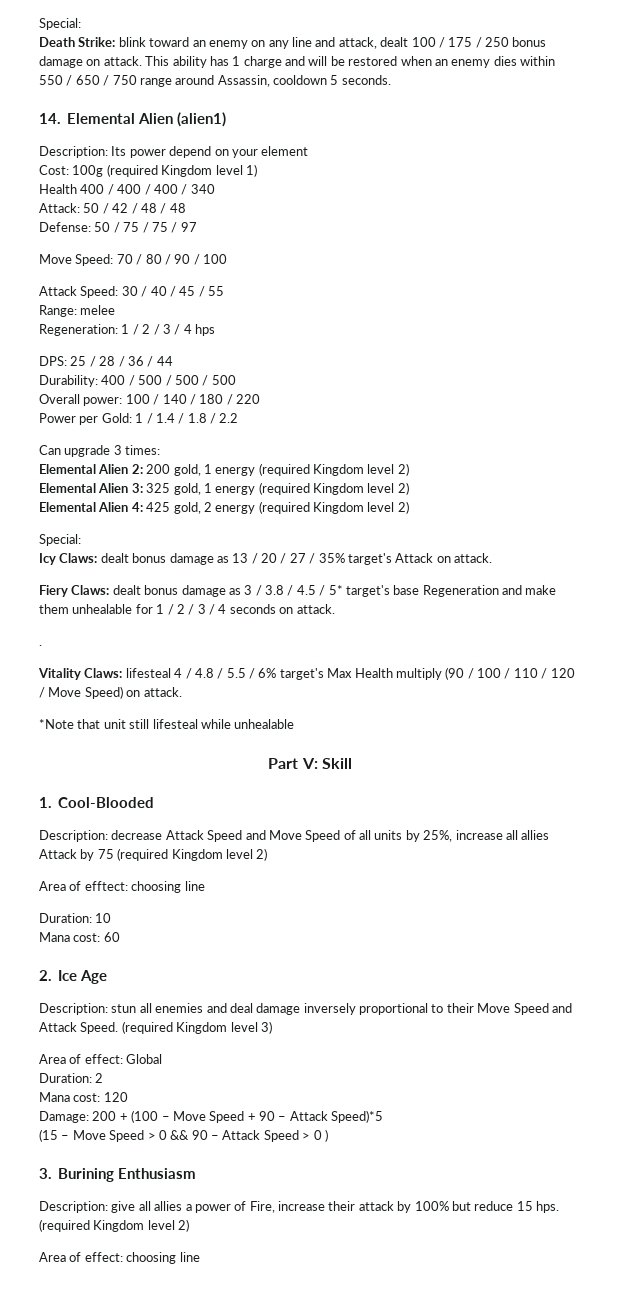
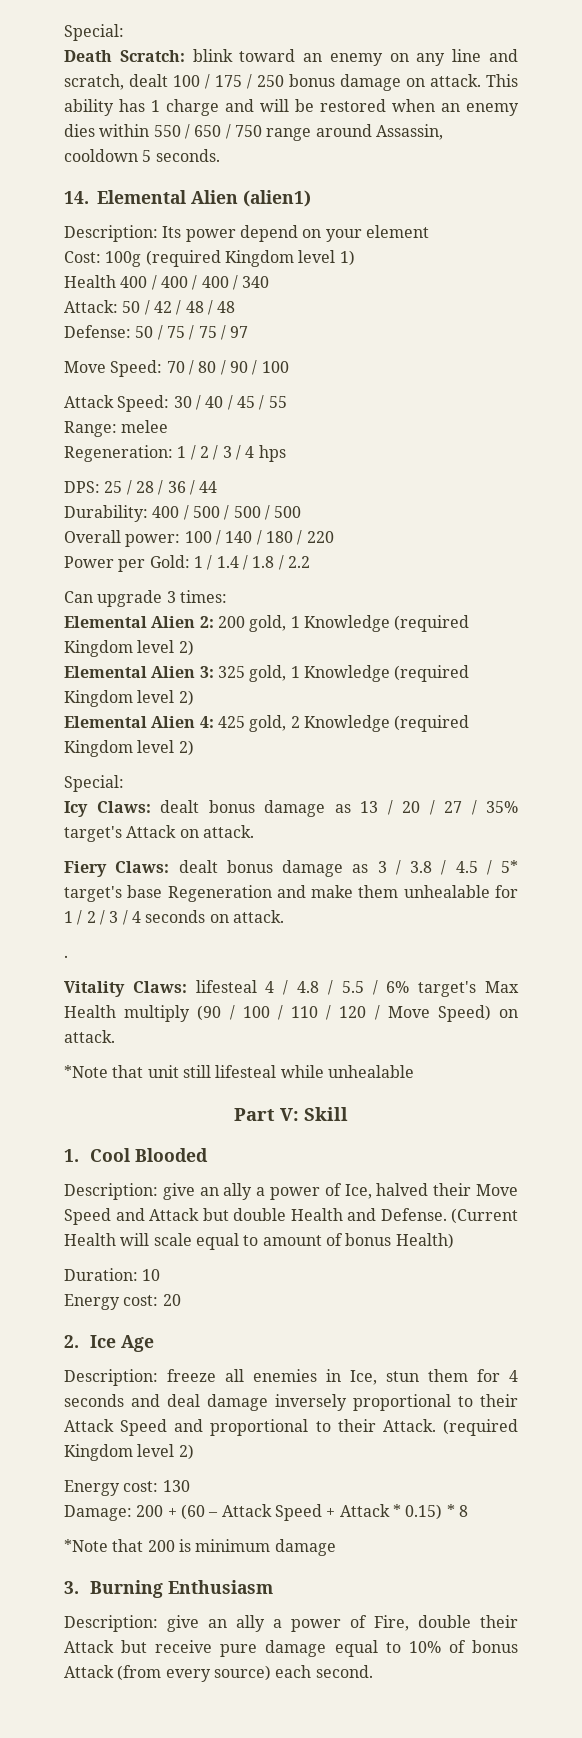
[78,37,116,47] Strike: -> [119,50,185,62] Scratch:
[338,37,377,49] attack, -> [64,74,124,90] scratch,
[215,467,256,476] energy -> [303,615,390,632] Knowledge
[215,486,256,495] energy -> [303,665,390,682] Knowledge
[215,505,256,514] energy -> [303,715,390,732] Knowledge
[58,797,155,808] [39,830,550,842] [39,848,268,861] [39,881,205,893] Cool-Blooded // Description: decrease Attack Speed and Move Speed of all units by 25%, increase all allies Attack by 75 (required Kingdom level 2) // Area of efftect: choosing line -> [90,1148,209,1162] [64,1183,519,1200] [64,1208,518,1225] [64,1233,454,1250] Cool Blooded // Description: give an ally a power of Ice, halved their Move Speed and Attack but double Health and Defense. (Current Health will scale equal to amount of bonus Health)
[39,932,120,942] Mana cost: 60 -> [64,1294,181,1310] Energy cost: 20
[111,1004,137,1013] stun -> [167,1369,216,1382] freeze
(204, 1008) none -> [326,1369,518,1385] [64,1394,124,1407] in Ice, stun them for 4 seconds
[477,1003,572,1015] [39,1021,272,1034] [39,1054,163,1064] [39,1073,104,1083] [39,1092,128,1102] [39,1110,384,1123] [39,1129,328,1142] [39,1168,197,1182] [39,1201,559,1213] [39,1219,190,1232] [39,1252,200,1264] Move Speed and Attack Speed. (required Kingdom level 3) // Area of effect: Global // Duration: 2 // Mana cost: 120 // Damage: 200 + (100 – Move Speed + 90 – Attack Speed)*5 // (15 – Move Speed > 0 && 90 – Attack Speed > 0 ) // 3. Burining Enthusiasm // Description: give all allies a power of Fire, increase their attack by 100% but reduce 15 hps. (required Kingdom level 2) // Area of effect: choosing line -> [64,1419,518,1436] [64,1444,194,1461] [64,1480,190,1496] [64,1504,468,1521] [64,1539,336,1556] [64,1580,274,1598] [64,1615,518,1632] [64,1640,518,1657] [64,1665,373,1682] Attack Speed and proportional to their Attack. (required Kingdom level 2) // Energy cost: 130 // Damage: 200 + (60 – Attack Speed + Attack * 0.15) * 8 // *Note that 200 is minimum damage // 3. Burning Enthusiasm // Description: give an ally a power of Fire, double their Attack but receive pure damage equal to 10% of bonus Attack (from every source) each second.

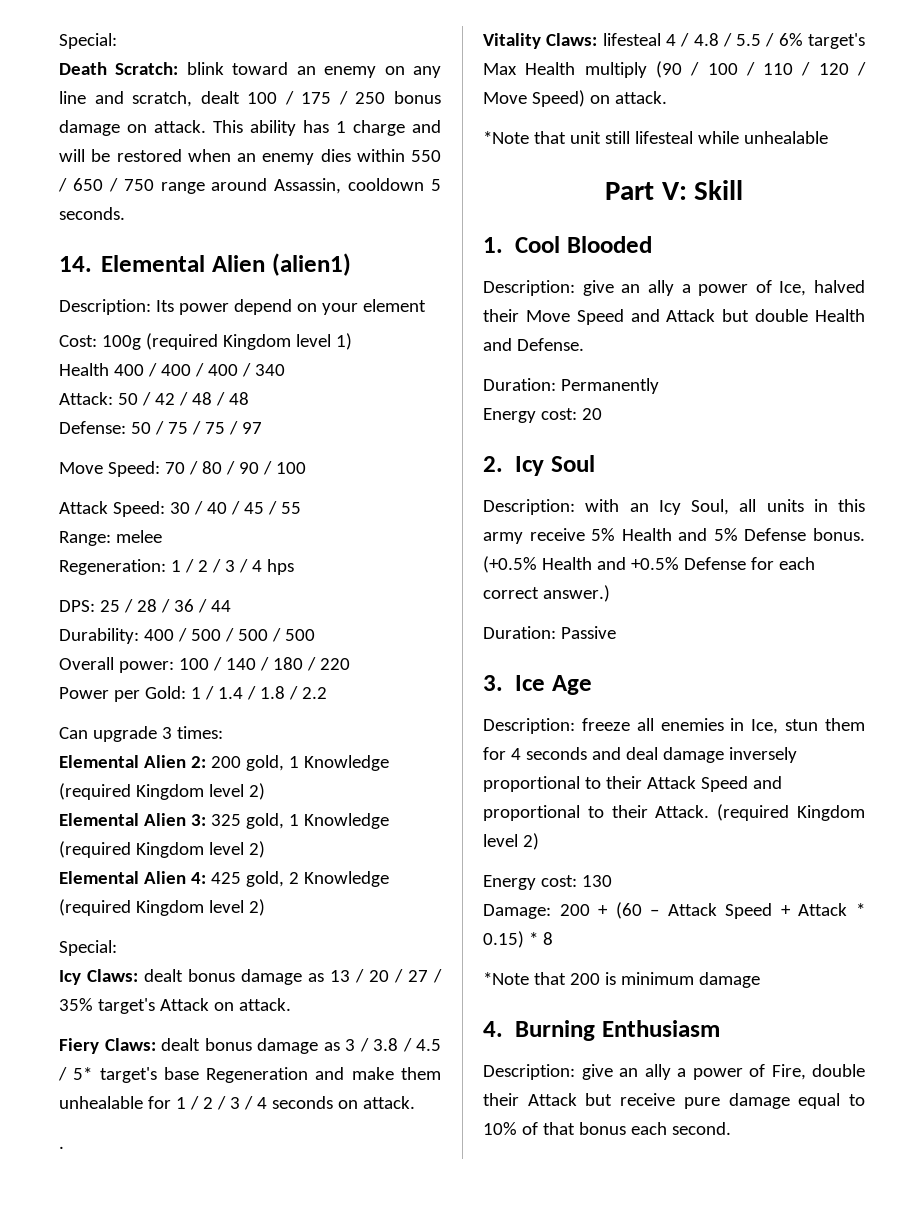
[451,1208,518,1224] [64,1233,454,1250] [64,1268,161,1281] (Current Health will scale equal to amount of bonus Health) // Duration: 10 -> [483,378,659,394] // Duration: Permanently
(79, 1341) none -> [514,455,595,476] [483,499,865,515] [483,528,865,544] [483,556,815,573] [483,585,610,602] [483,626,616,639] [483,675,503,691] Icy Soul // Description: with an Icy Soul, all units in this army receive 5% Health and 5% Defense bonus. (+0.5% Health and +0.5% Defense for each correct answer.) // Duration: Passive // 3.
[64,1581,79,1594] 3. -> [483,1021,503,1037] 4.
[471,1640,518,1653] [64,1665,271,1682] bonus Attack (from every source) -> [542,1122,626,1135] that bonus

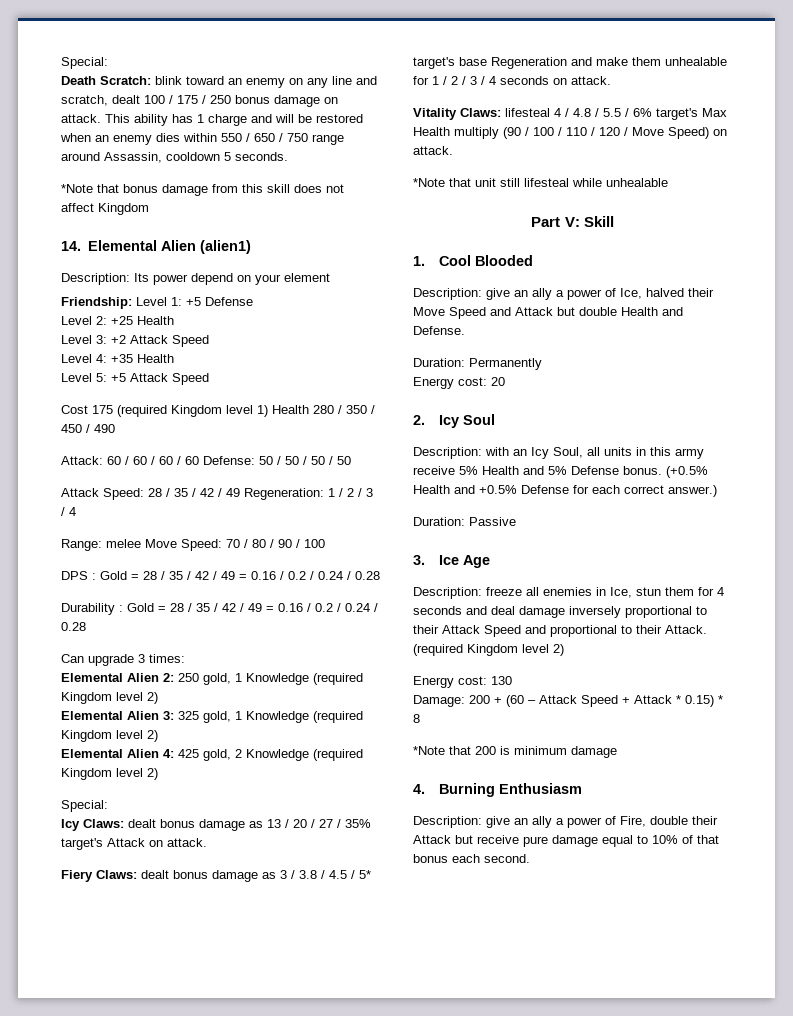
(125, 213) none -> [61,184,344,196] [61,203,149,215] // *Note that bonus damage from this skill does not affect Kingdom
[59,333,352,350] [59,363,285,377] [59,392,249,406] [59,421,262,435] Cost: 100g (required Kingdom level 1) // Health 400 / 400 / 400 / 340 // Attack: 50 / 42 / 48 / 48 // Defense: 50 / 75 / 75 / 97 // -> [61,297,253,309] [61,316,174,325] [61,335,209,347] [61,354,174,363] [61,373,209,385] [61,405,375,417] [61,424,115,433] [61,456,351,465] [61,488,373,500] [61,507,76,516] [61,539,141,551] Friendship: Level 1: +5 Defense // Level 2: +25 Health // Level 3: +2 Attack Speed // Level 4: +35 Health // Level 5: +5 Attack Speed // Cost 175 (required Kingdom level 1) Health 280 / 350 / 450 / 490 // Attack: 60 / 60 / 60 / 60 Defense: 50 / 50 / 50 / 50 // Attack Speed: 28 / 35 / 42 / 49 Regeneration: 1 / 2 / 3 / 4 // Range: melee
[59,501,301,517] [59,530,162,546] [59,559,294,575] [59,599,231,613] [59,628,315,644] [59,657,350,673] [59,686,327,702] Attack Speed: 30 / 40 / 45 / 55 // Range: melee // Regeneration: 1 / 2 / 3 / 4 hps // DPS: 25 / 28 / 36 / 44 // Durability: 400 / 500 / 500 / 500 // Overall power: 100 / 140 / 180 / 220 // Power per Gold: 1 / 1.4 / 1.8 / 2.2 -> [61,571,380,580] [61,603,378,615] [61,622,86,631] DPS : Gold = 28 / 35 / 42 / 49 = 0.16 / 0.2 / 0.24 / 0.28 // Durability : Gold = 28 / 35 / 42 / 49 = 0.16 / 0.2 / 0.24 / 0.28
[210,756,241,768] 200 -> [178,673,199,682] 250
[59,1146,64,1149] // . -> (611, 80) none

